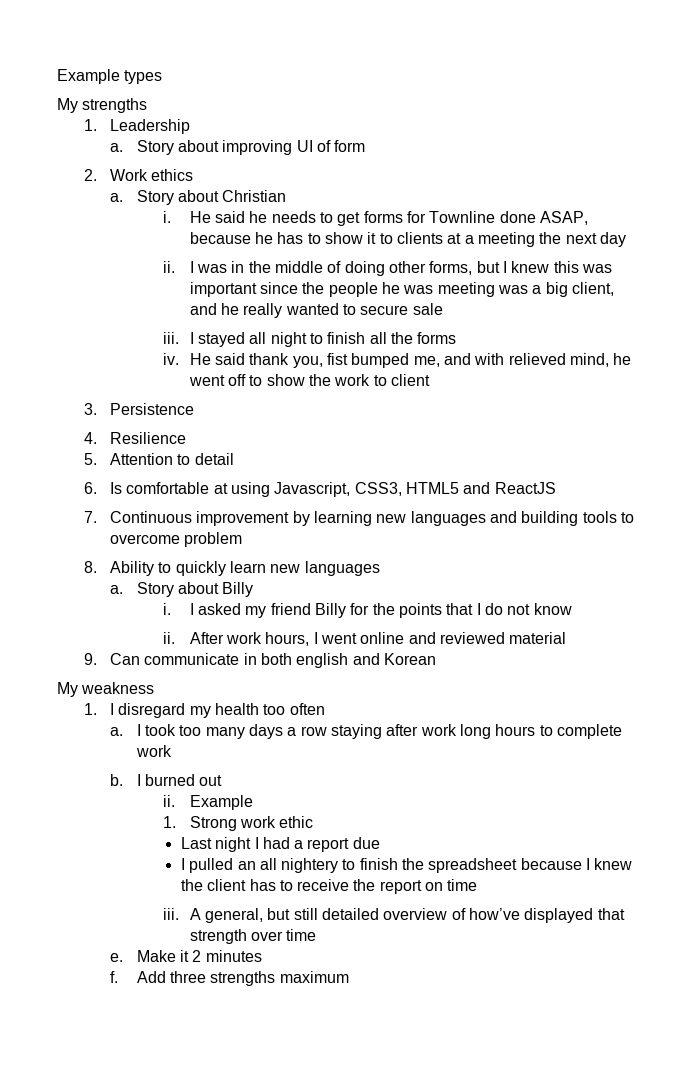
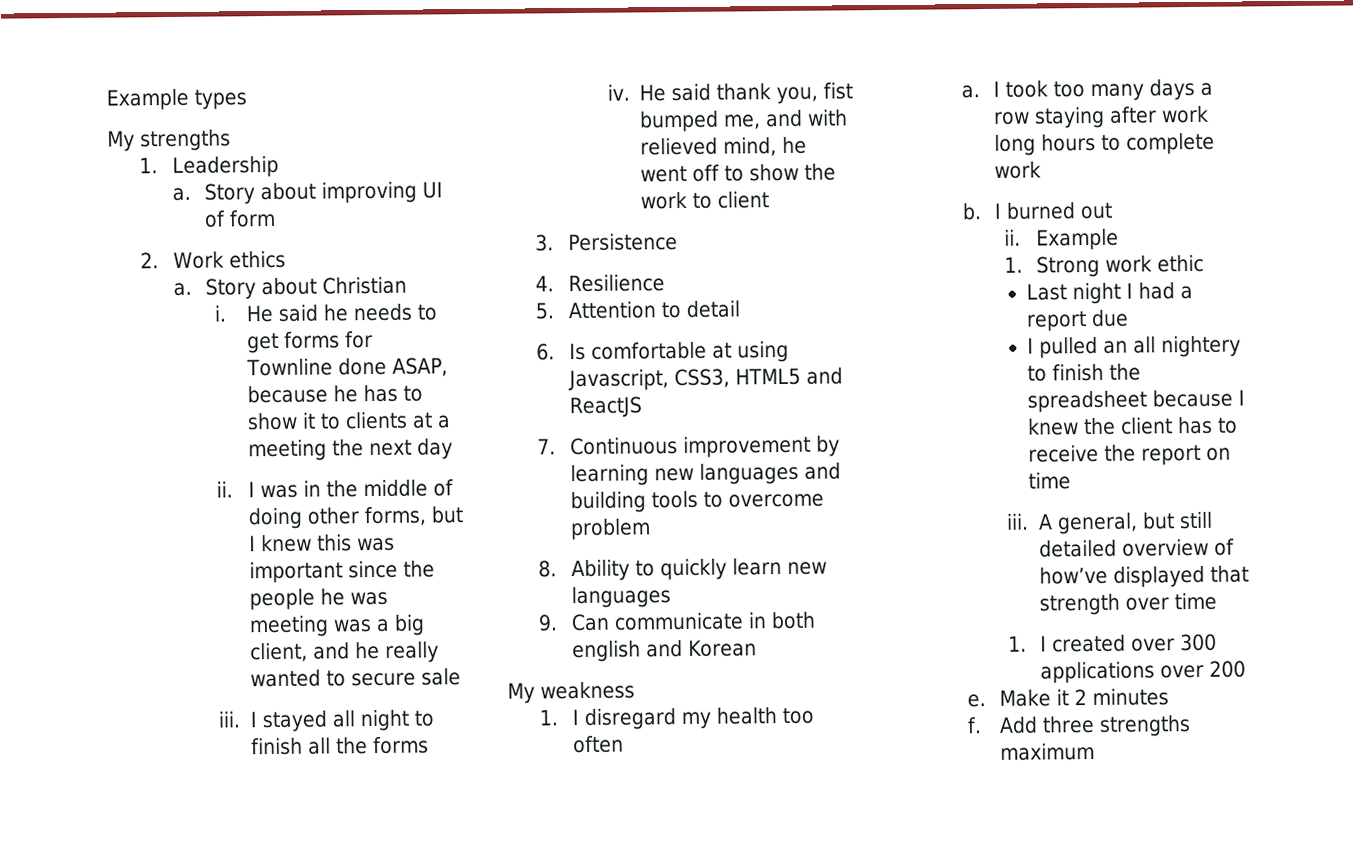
[110,582,254,597] [163,603,572,618] [163,632,567,646] // a. Story about Billy // i. I asked my friend Billy for the points that I do not know // ii. After work hours, I went online and reviewed material -> (671, 597) none
(317, 935) none -> [1007,633,1217,653] [1039,660,1246,684] // 1. I created over 300 applications over 200

